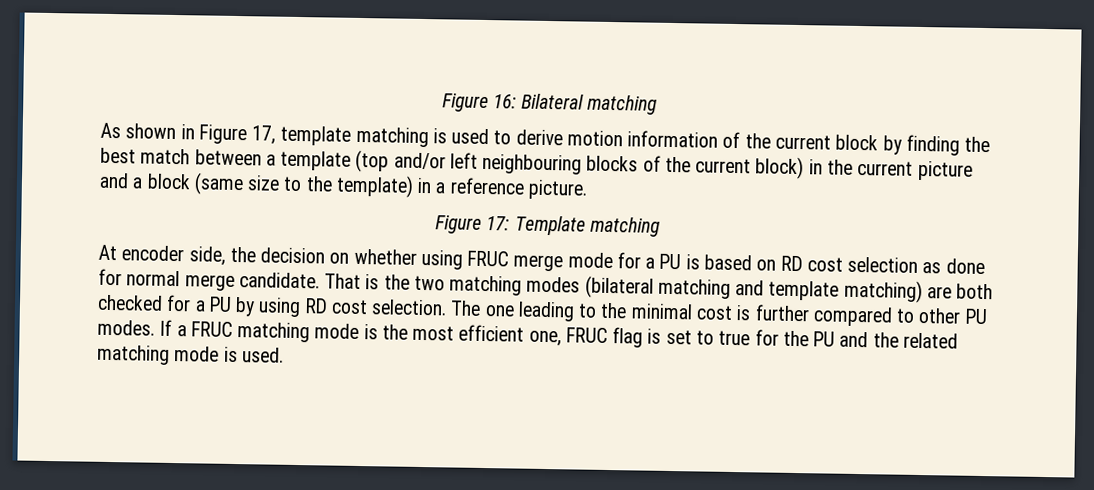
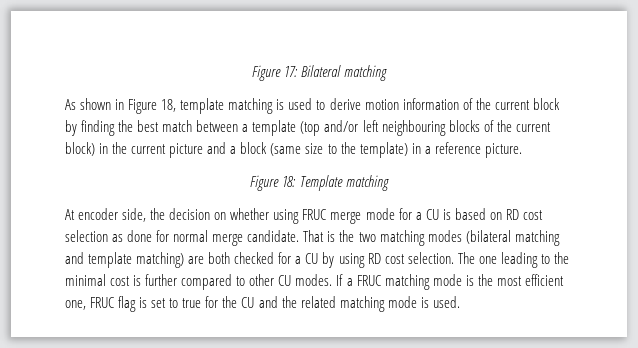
[441,92,517,113] Figure 16: -> [251,65,298,81] Figure 17:
[251,125,277,145] 17, -> [161,99,177,112] 18,
[486,216,511,231] 17: -> [282,176,297,187] 18:
[659,253,682,270] PU -> [425,209,439,220] CU
[208,296,232,312] PU -> [305,253,319,264] CU
[964,308,988,325] PU -> [278,275,292,286] CU
[813,331,836,347] PU -> [241,297,255,308] CU

